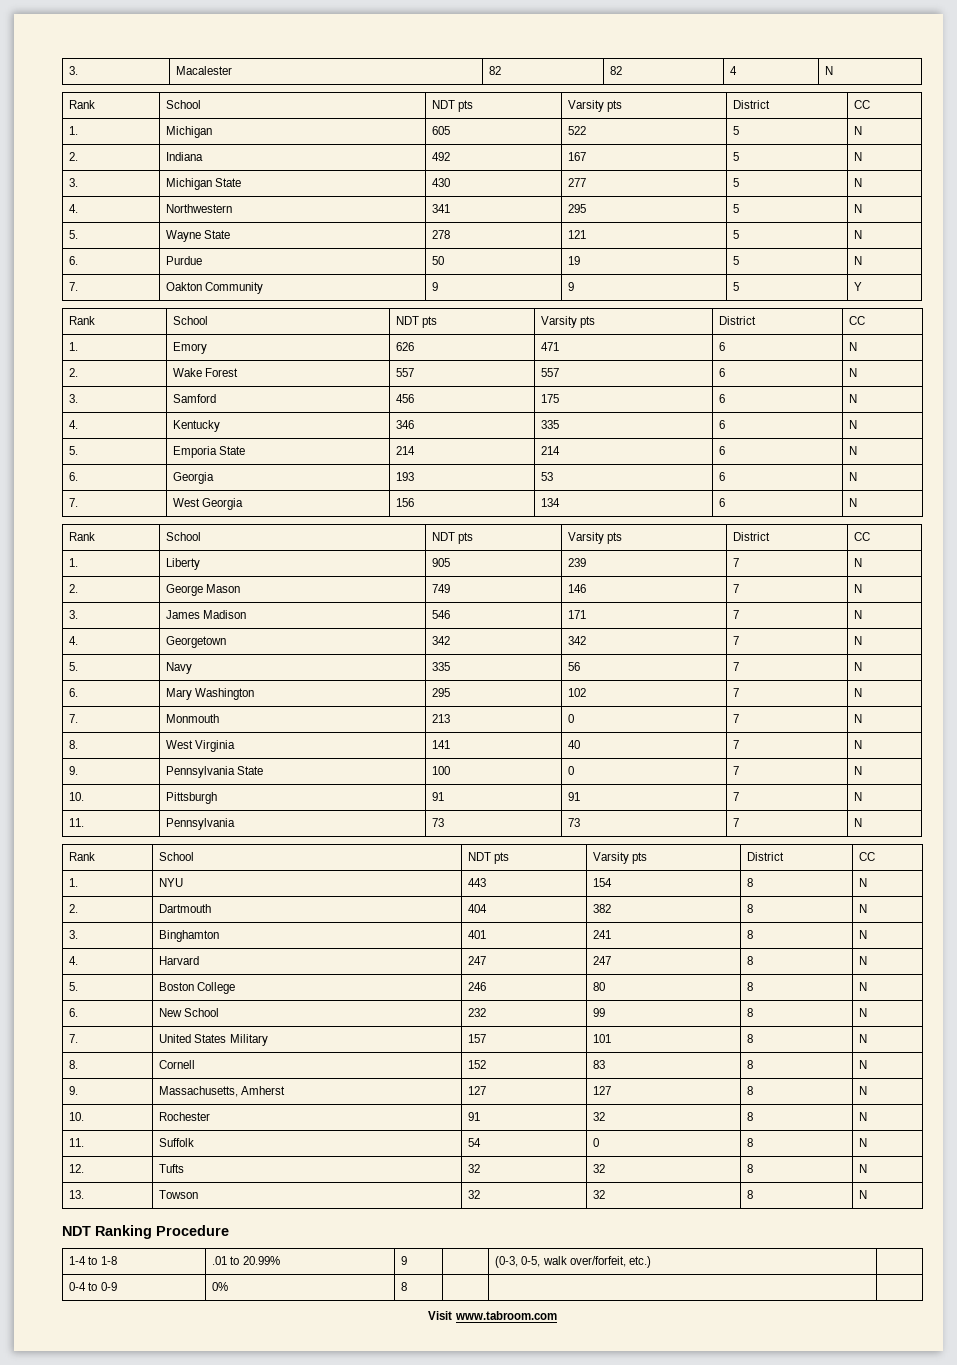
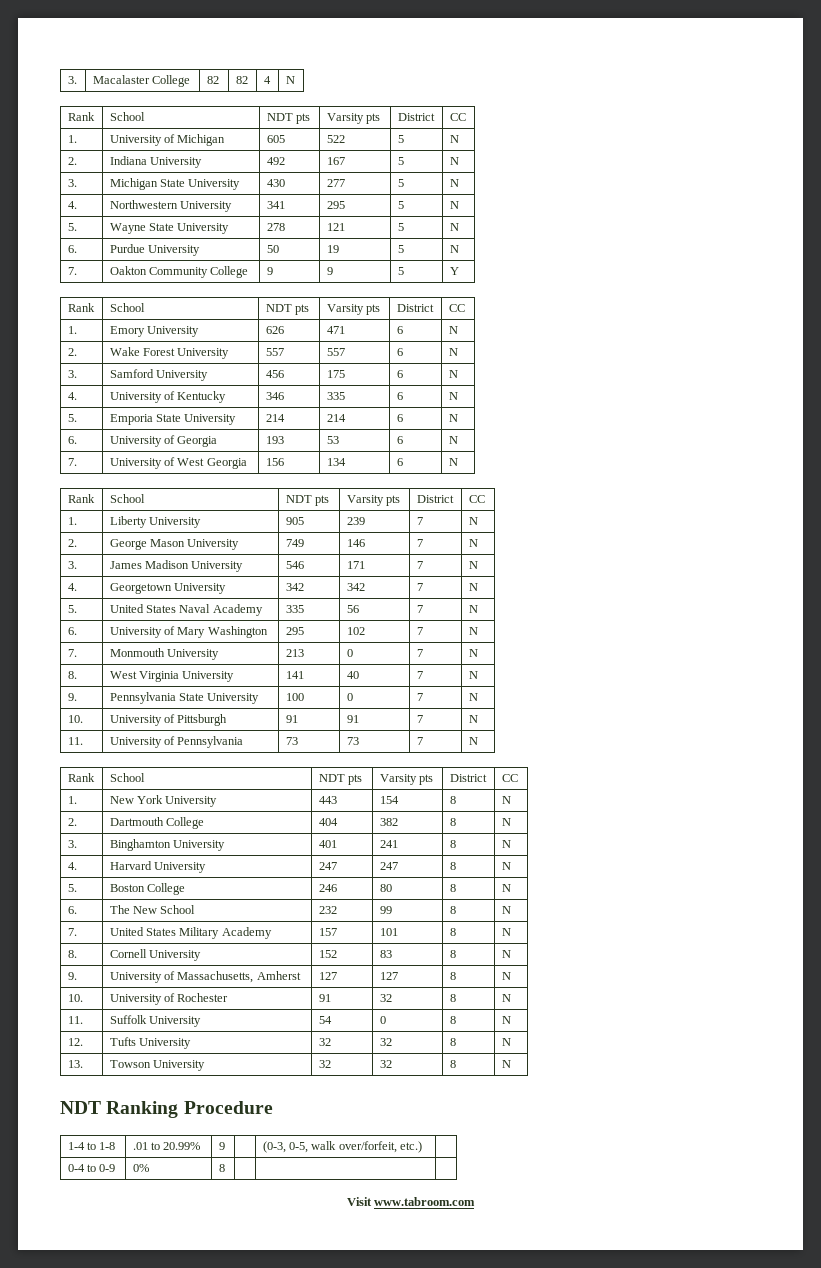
[69,66,79,75] [176,66,233,75] 3. | Macalester -> [67,76,77,84] [92,75,190,87] 3. | Macalaster College
(79, 130) none -> [109,134,175,146] University of
(204, 156) none -> [149,157,202,168] University
(242, 182) none -> [188,179,241,190] University
(233, 208) none -> [179,201,232,212] University
(231, 234) none -> [177,223,230,234] University
(203, 260) none -> [147,245,200,256] University
(264, 288) none -> [210,266,249,278] College
(208, 348) none -> [146,326,199,337] University
(239, 372) none -> [177,348,230,359] University
(217, 398) none -> [155,370,208,381] University
(79, 424) none -> [109,391,175,403] University of
(246, 450) none -> [184,414,237,425] University
(79, 476) none -> [109,435,175,447] University of
(79, 502) none -> [109,457,175,469] University of
(201, 564) none -> [148,517,201,528] University
(241, 588) none -> [187,539,240,550] University
(247, 614) none -> [191,561,244,572] University
(227, 642) none -> [173,583,226,594] University
[166,662,193,674] Navy -> [109,604,263,616] United States Naval Academy
(79, 692) none -> [109,626,175,638] University of
(220, 718) none -> [166,649,219,660] University
(236, 746) none -> [182,671,235,682] University
(264, 770) none -> [207,693,260,704] University
(85, 796) none -> [109,714,175,726] University of
(85, 822) none -> [109,736,175,748] University of
[159,878,184,887] NYU -> [109,795,218,807] New York University
(212, 908) none -> [165,817,204,829] College
(220, 936) none -> [172,840,225,851] University
(200, 960) none -> [153,862,206,873] University
(79, 1012) none -> [109,905,130,914] The
(268, 1040) none -> [221,927,272,939] Academy
(196, 1064) none -> [148,950,201,961] University
(79, 1090) none -> [109,971,175,983] University of
(85, 1116) none -> [109,993,175,1005] University of
(195, 1142) none -> [148,1016,201,1027] University
(185, 1168) none -> [138,1038,191,1049] University
(199, 1194) none -> [152,1060,205,1071] University

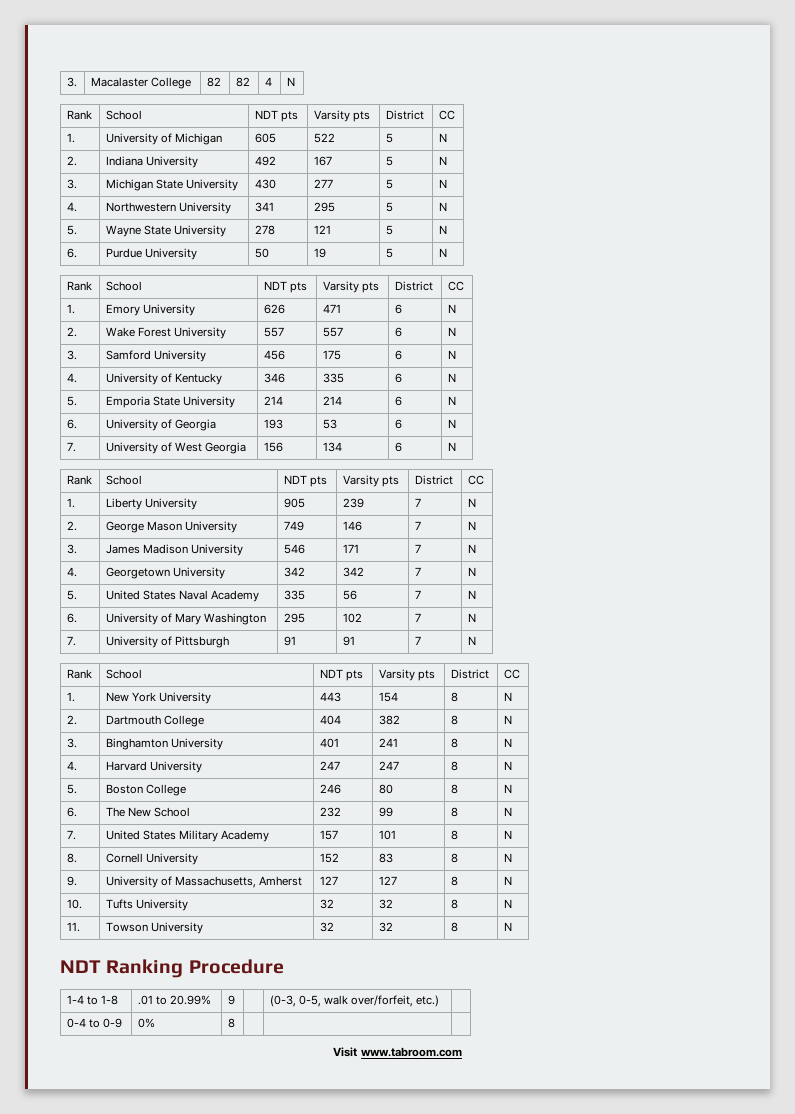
[67,267,77,275] [109,266,249,278] [266,267,273,275] [326,267,333,275] [397,267,404,275] [449,267,459,275] // 7. | Oakton Community College | 9 | 9 | 5 | Y -> (447, 252) none
[109,648,219,660] [285,649,304,657] [346,649,353,657] [416,649,423,657] [468,649,478,657] [67,671,77,679] [109,671,235,682] [285,671,304,679] [346,671,359,679] [416,671,423,679] [468,671,478,679] [67,693,77,701] [109,692,260,704] [285,693,304,701] [346,693,353,701] [416,693,423,701] [468,693,478,701] [67,715,83,723] | Monmouth University | 213 | 0 | 7 | N // 8. | West Virginia University | 141 | 40 | 7 | N // 9. | Pennsylvania State University | 100 | 0 | 7 | N // 10. -> (76, 641) none
[67,737,83,745] [109,736,244,748] [285,737,298,745] [346,737,359,745] [416,737,423,745] [468,737,478,745] // 11. | University of Pennsylvania | 73 | 73 | 7 | N -> (476, 640) none
[109,993,229,1005] [318,994,331,1002] [379,994,392,1002] [449,994,456,1002] [501,994,511,1002] [67,1016,83,1024] [109,1015,201,1027] [318,1016,332,1024] [379,1016,386,1024] [449,1016,456,1024] [501,1016,511,1024] [67,1038,83,1046] | University of Rochester | 91 | 32 | 8 | N // 11. | Suffolk University | 54 | 0 | 8 | N // 12. -> (82, 904) none
[67,1060,83,1068] 13. -> [66,922,80,932] 11.

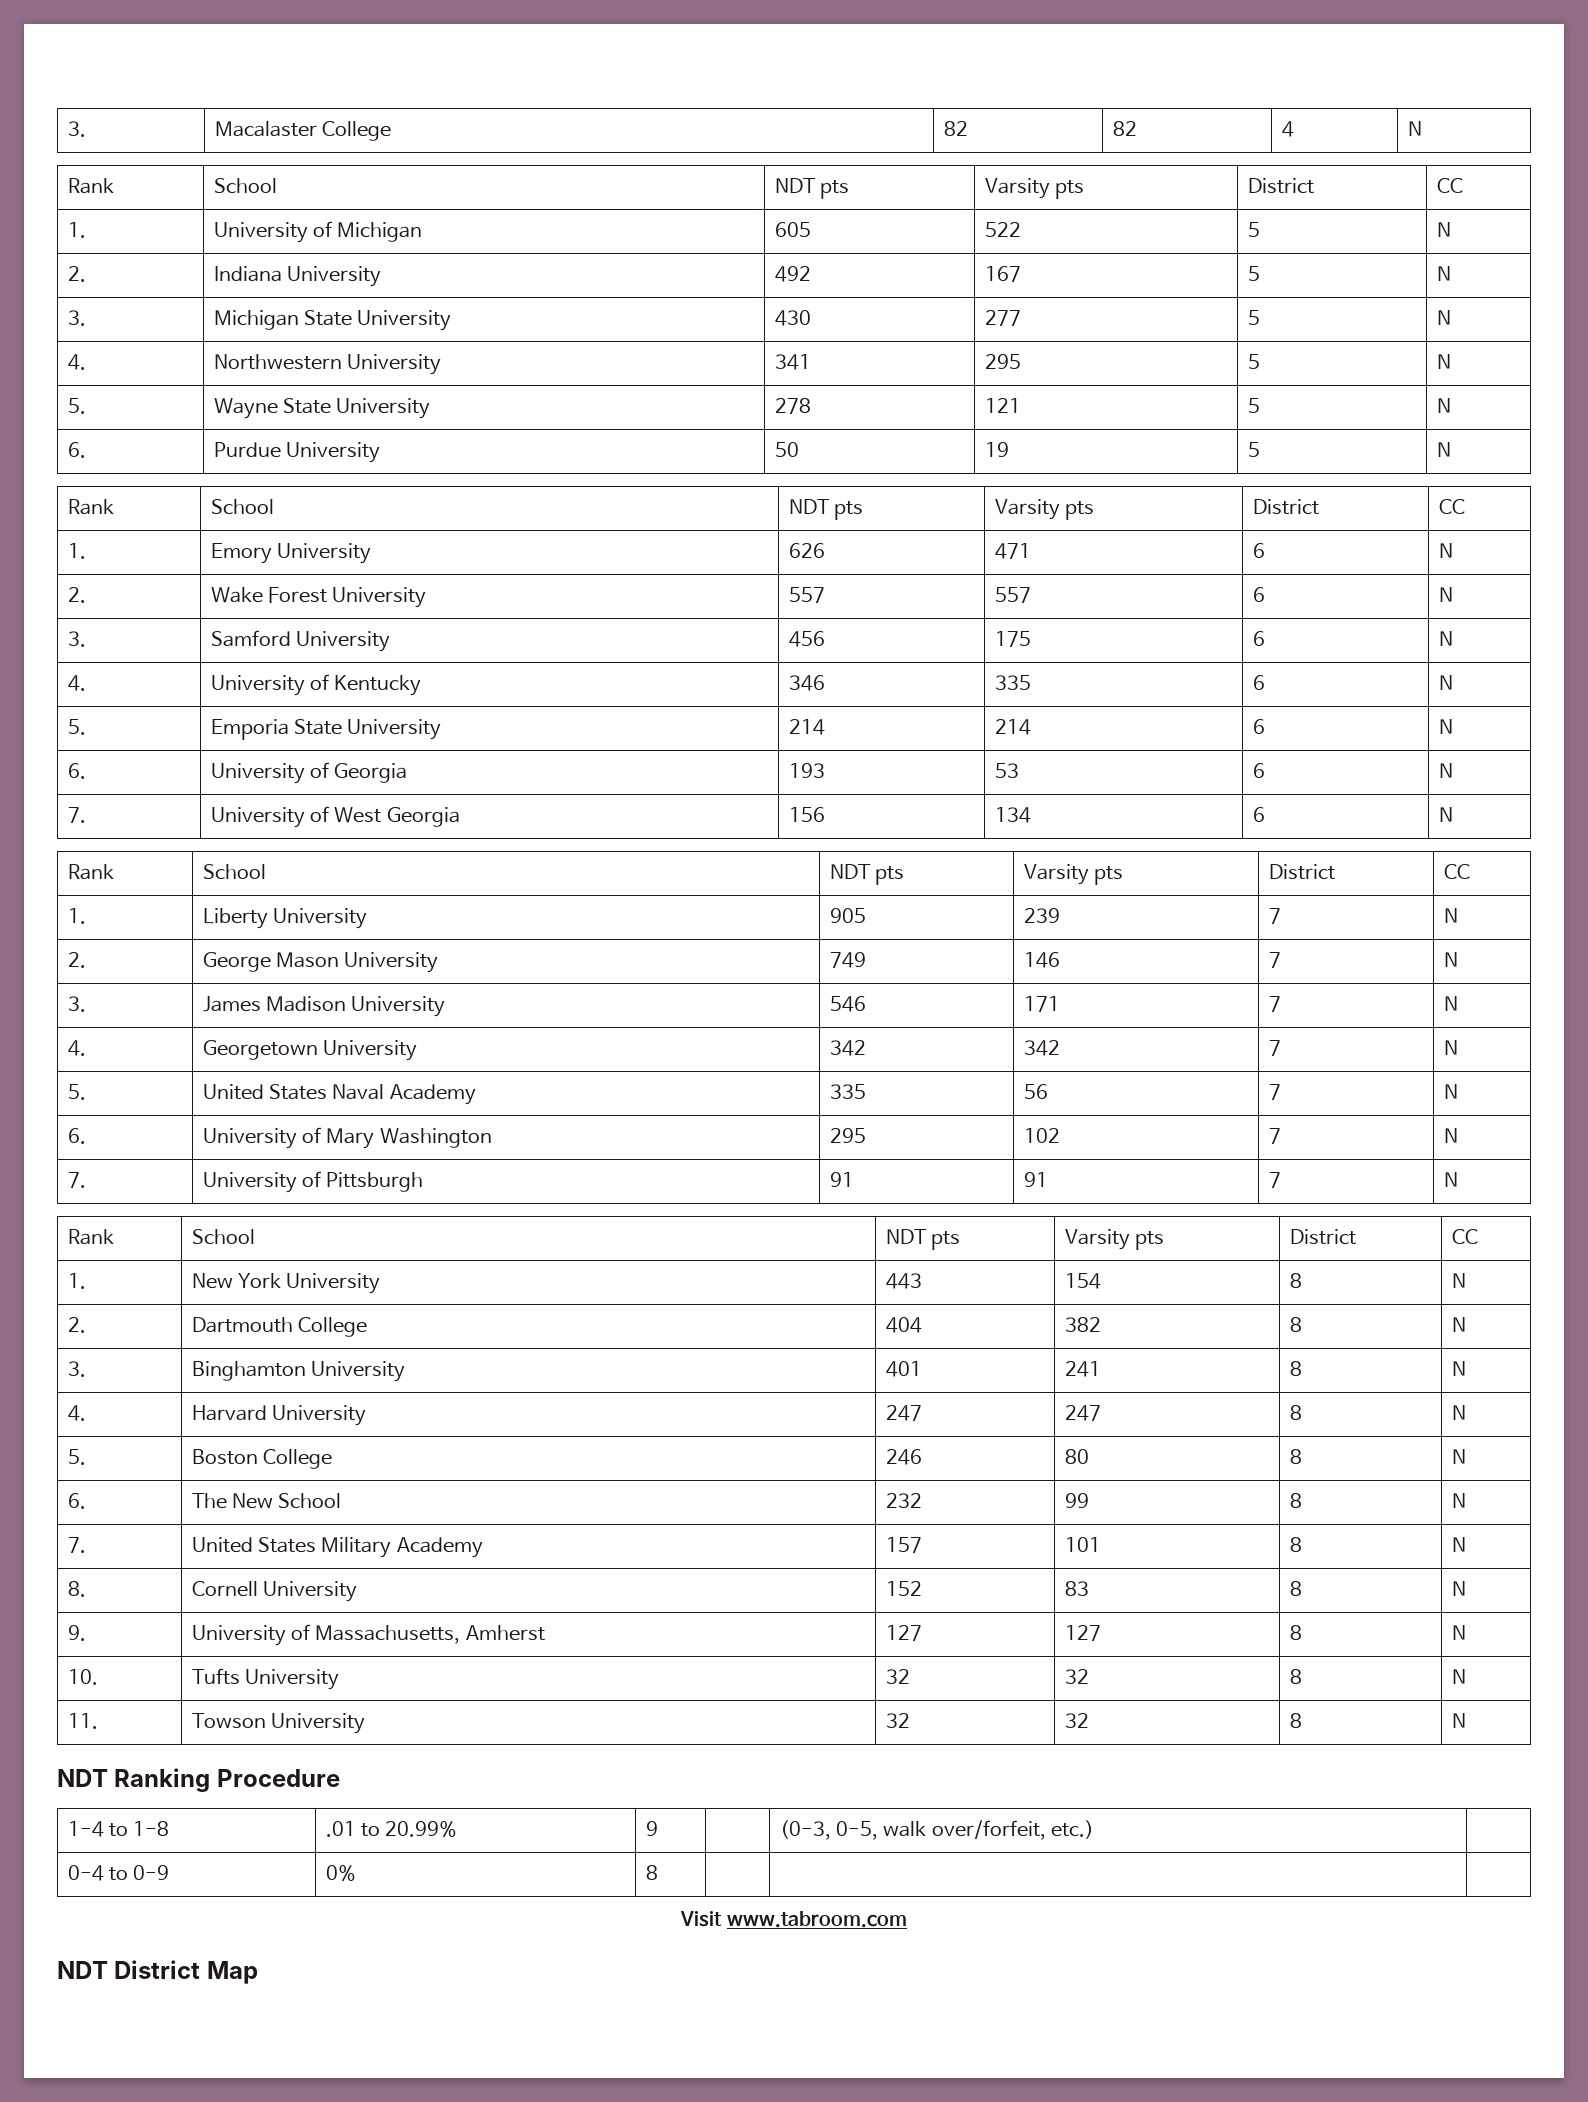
(462, 1052) none -> [57,1960,258,1984] // NDT District Map

